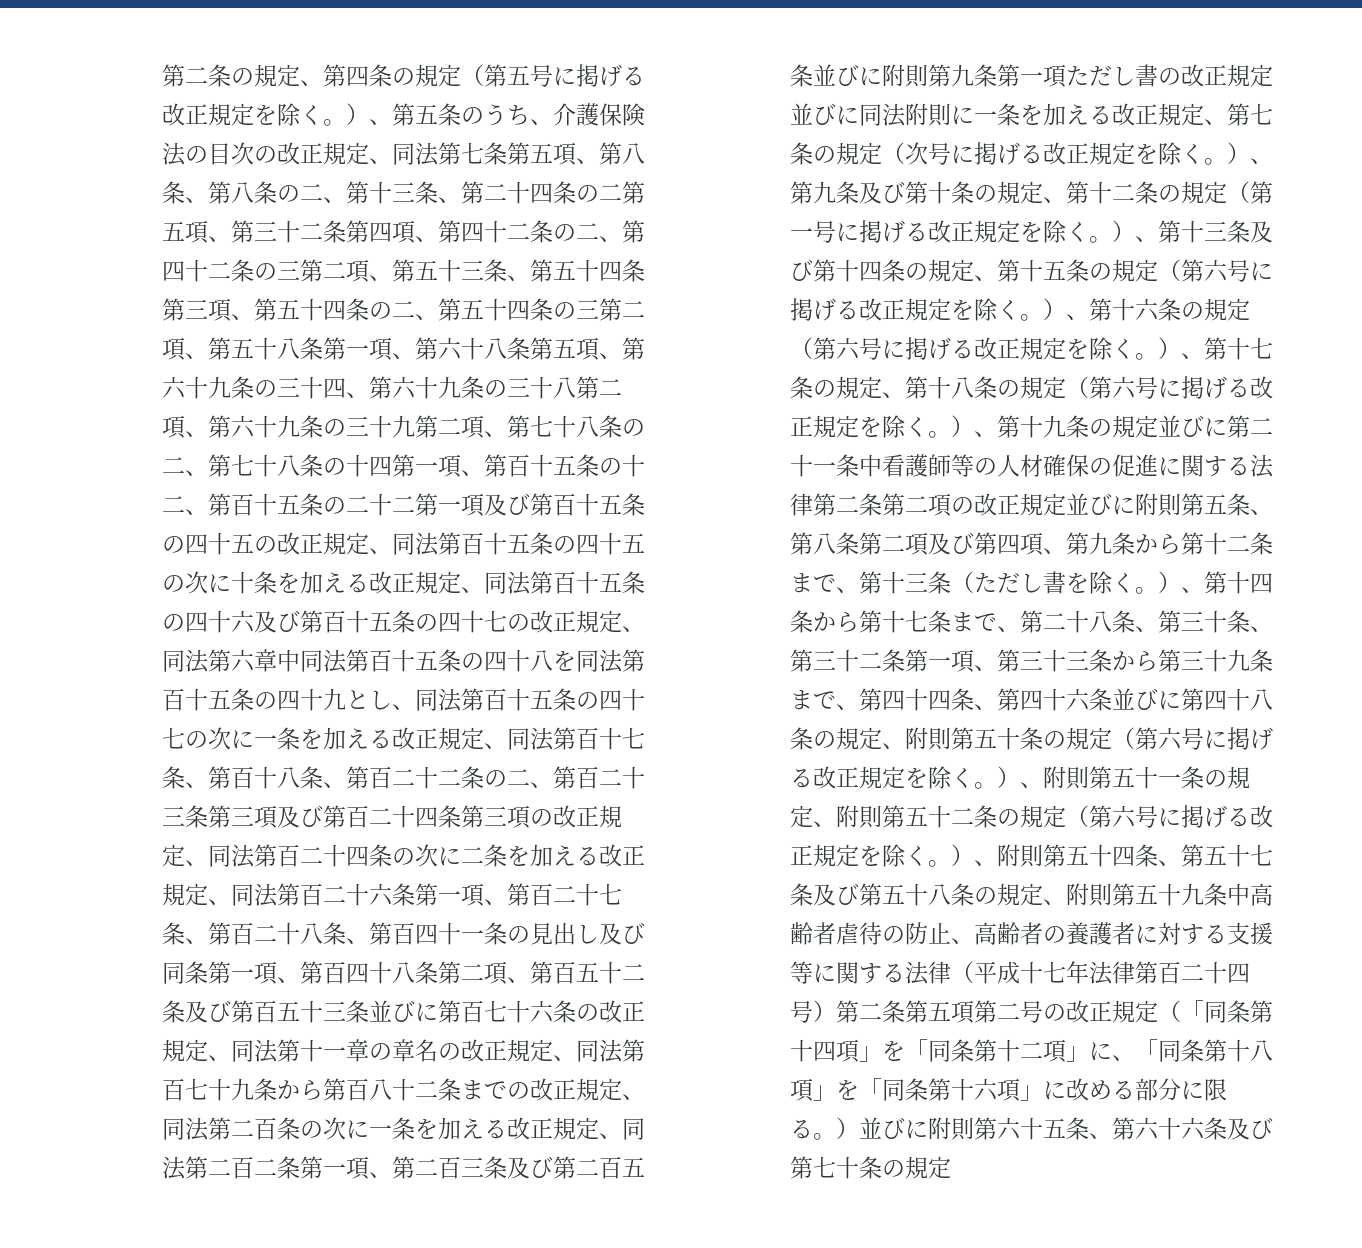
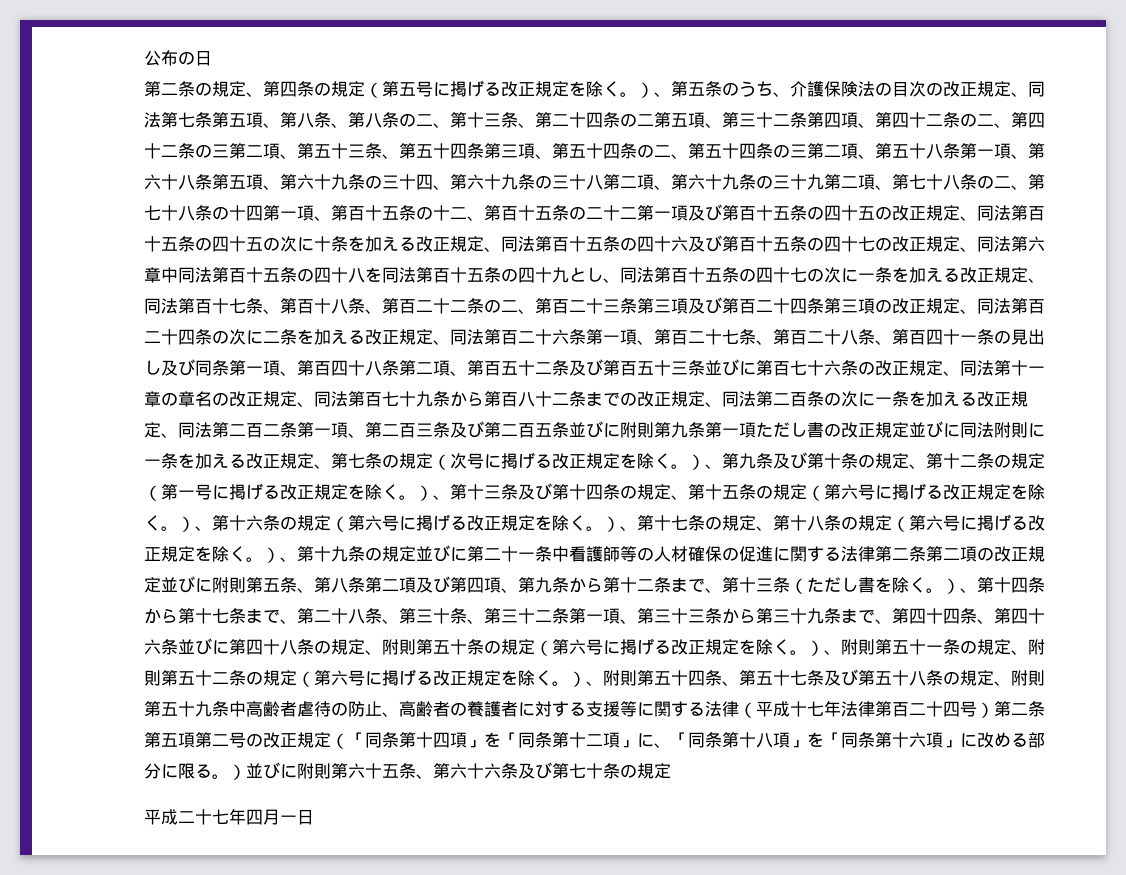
(161, 75) none -> [143,50,212,66] 公布の日 //
(951, 1167) none -> [143,808,314,825] // 平成二十七年四月一日

